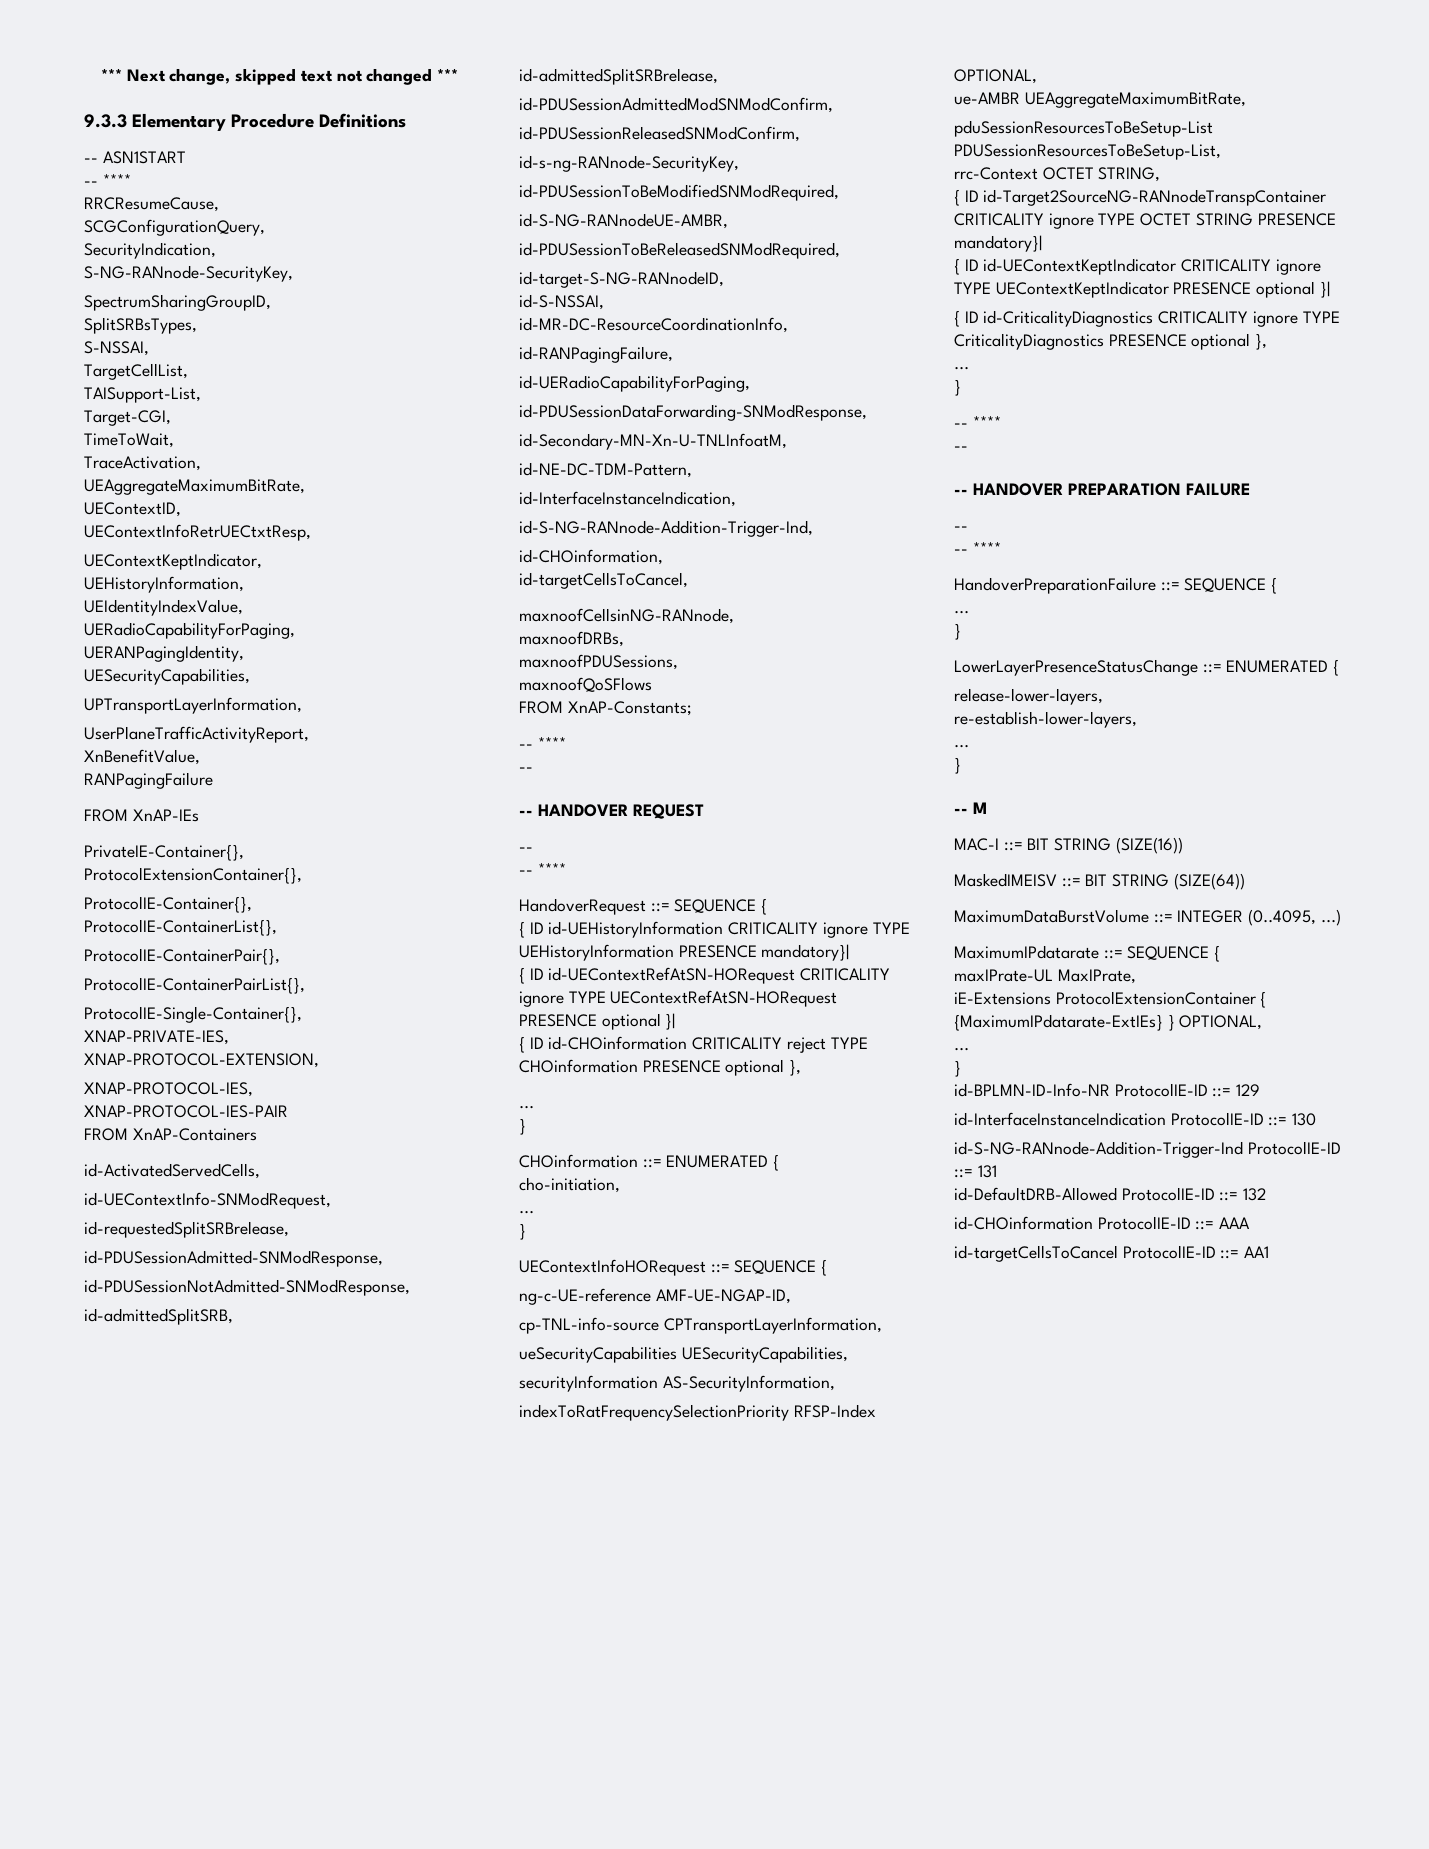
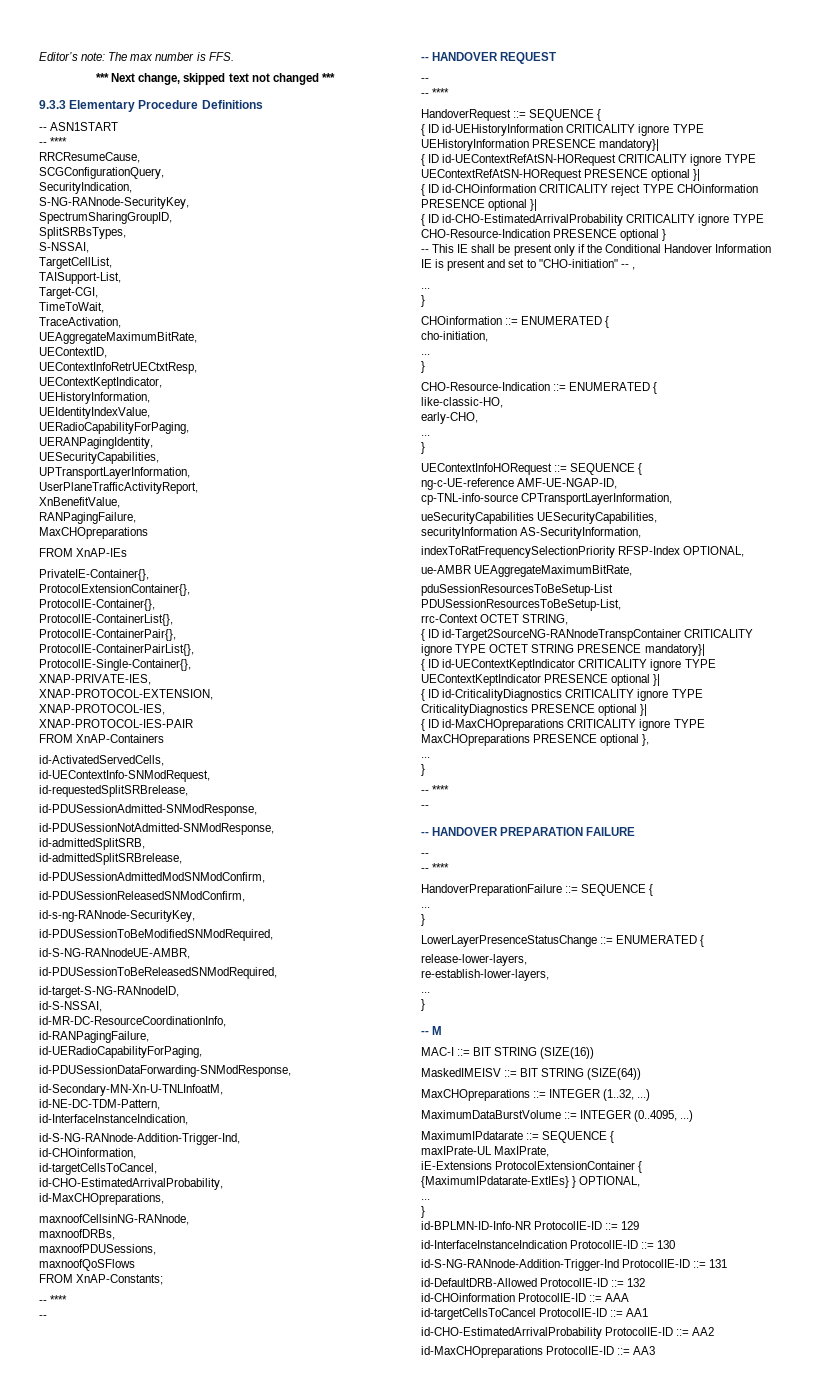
(100, 74) none -> [39,52,234,61] Editor’s note: The max number is FFS. //
[84,772,213,789] RANPagingFailure -> [39,512,136,524] [39,527,148,539] RANPagingFailure, // MaxCHOpreparations
(688, 580) none -> [39,1178,223,1190] [39,1193,164,1205] // id-CHO-EstimatedArrivalProbability, // id-MaxCHOpreparations,
[789,1059,802,1076] }, -> [530,199,538,211] [421,214,764,226] [421,229,667,241] [421,244,772,256] [421,259,635,271] }| // { ID id-CHO-EstimatedArrivalProbability CRITICALITY ignore TYPE CHO-Resource-Indication PRESENCE optional } // -- This IE shall be present only if the Conditional Handover Information IE is present and set to "CHO-initiation" -- ,
(526, 1231) none -> [421,382,658,394] [421,397,503,408] [421,412,478,424] [421,435,430,436] [421,442,425,454] // CHO-Resource-Indication ::= ENUMERATED { // like-classic-HO, // early-CHO, // ... // }
(1251, 341) none -> [640,704,648,716] [421,719,705,731] [421,734,640,746] }| // { ID id-MaxCHOpreparations CRITICALITY ignore TYPE MaxCHOpreparations PRESENCE optional
(1245, 881) none -> [421,1089,651,1101] // MaxCHOpreparations ::= INTEGER (1..32, ...)
(1270, 1252) none -> [421,1327,715,1339] [421,1346,656,1358] // id-CHO-EstimatedArrivalProbability ProtocolIE-ID ::= AA2 // id-MaxCHOpreparations ProtocolIE-ID ::= AA3

